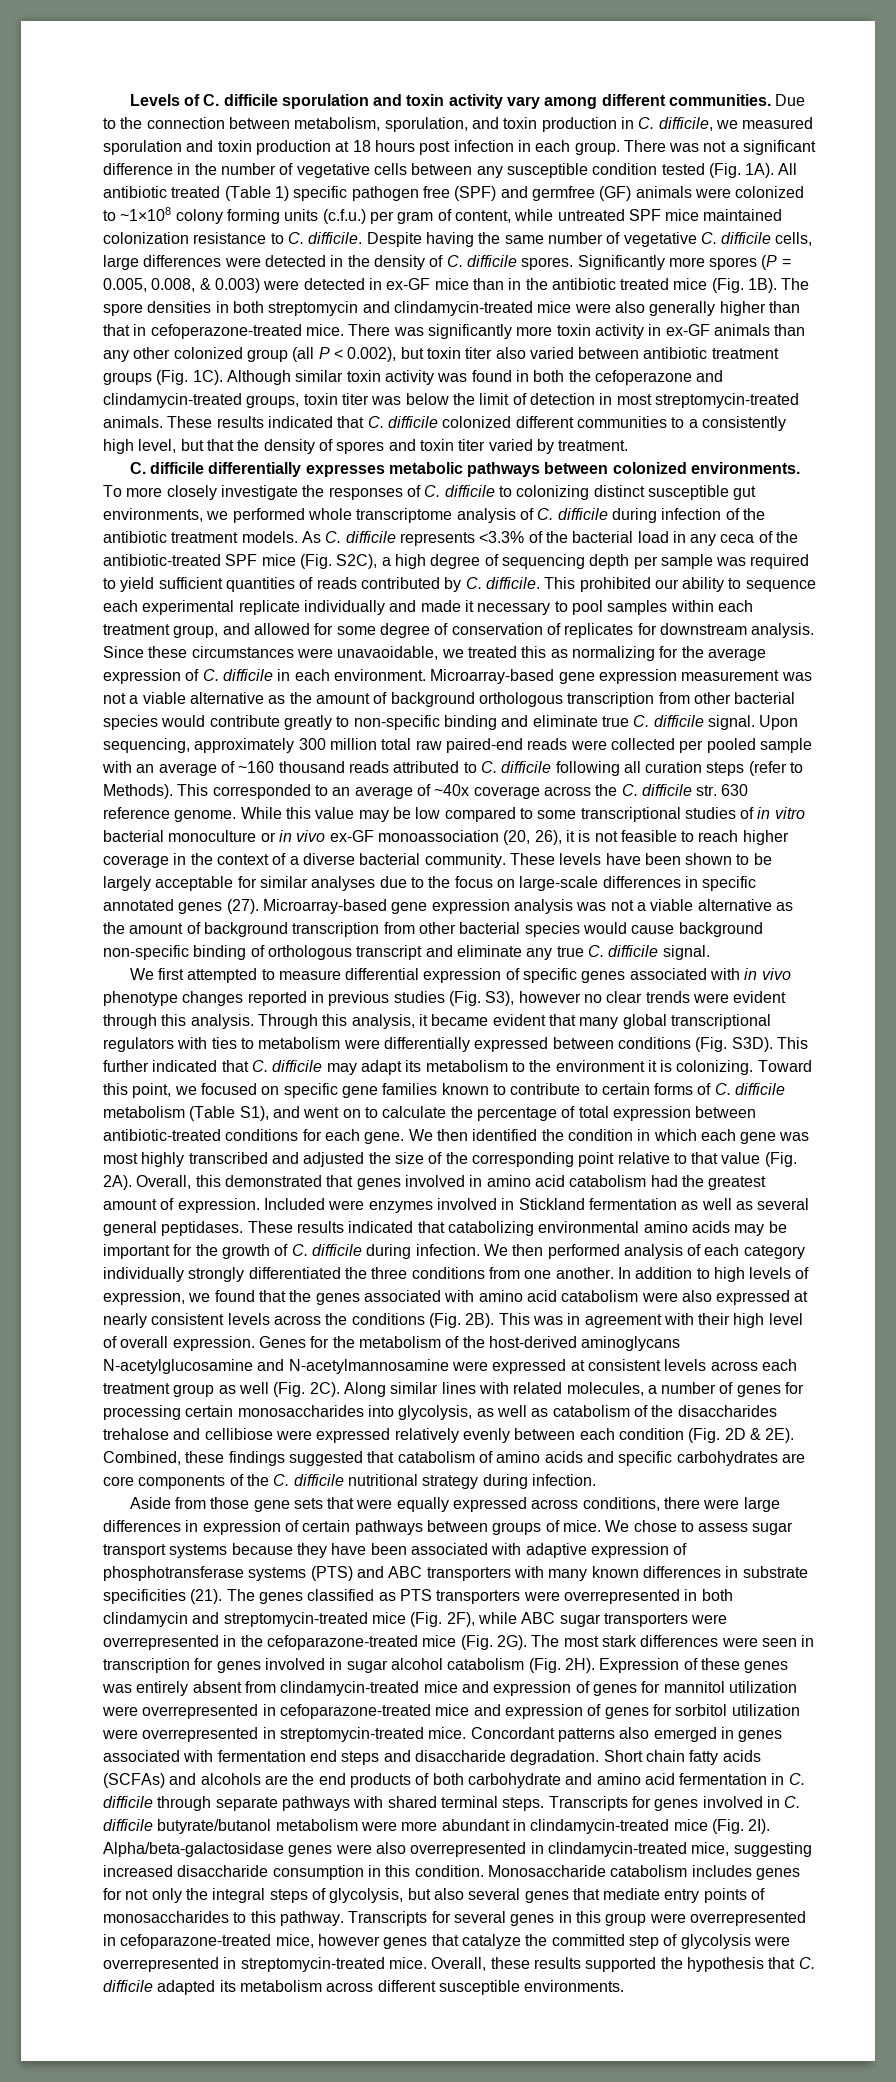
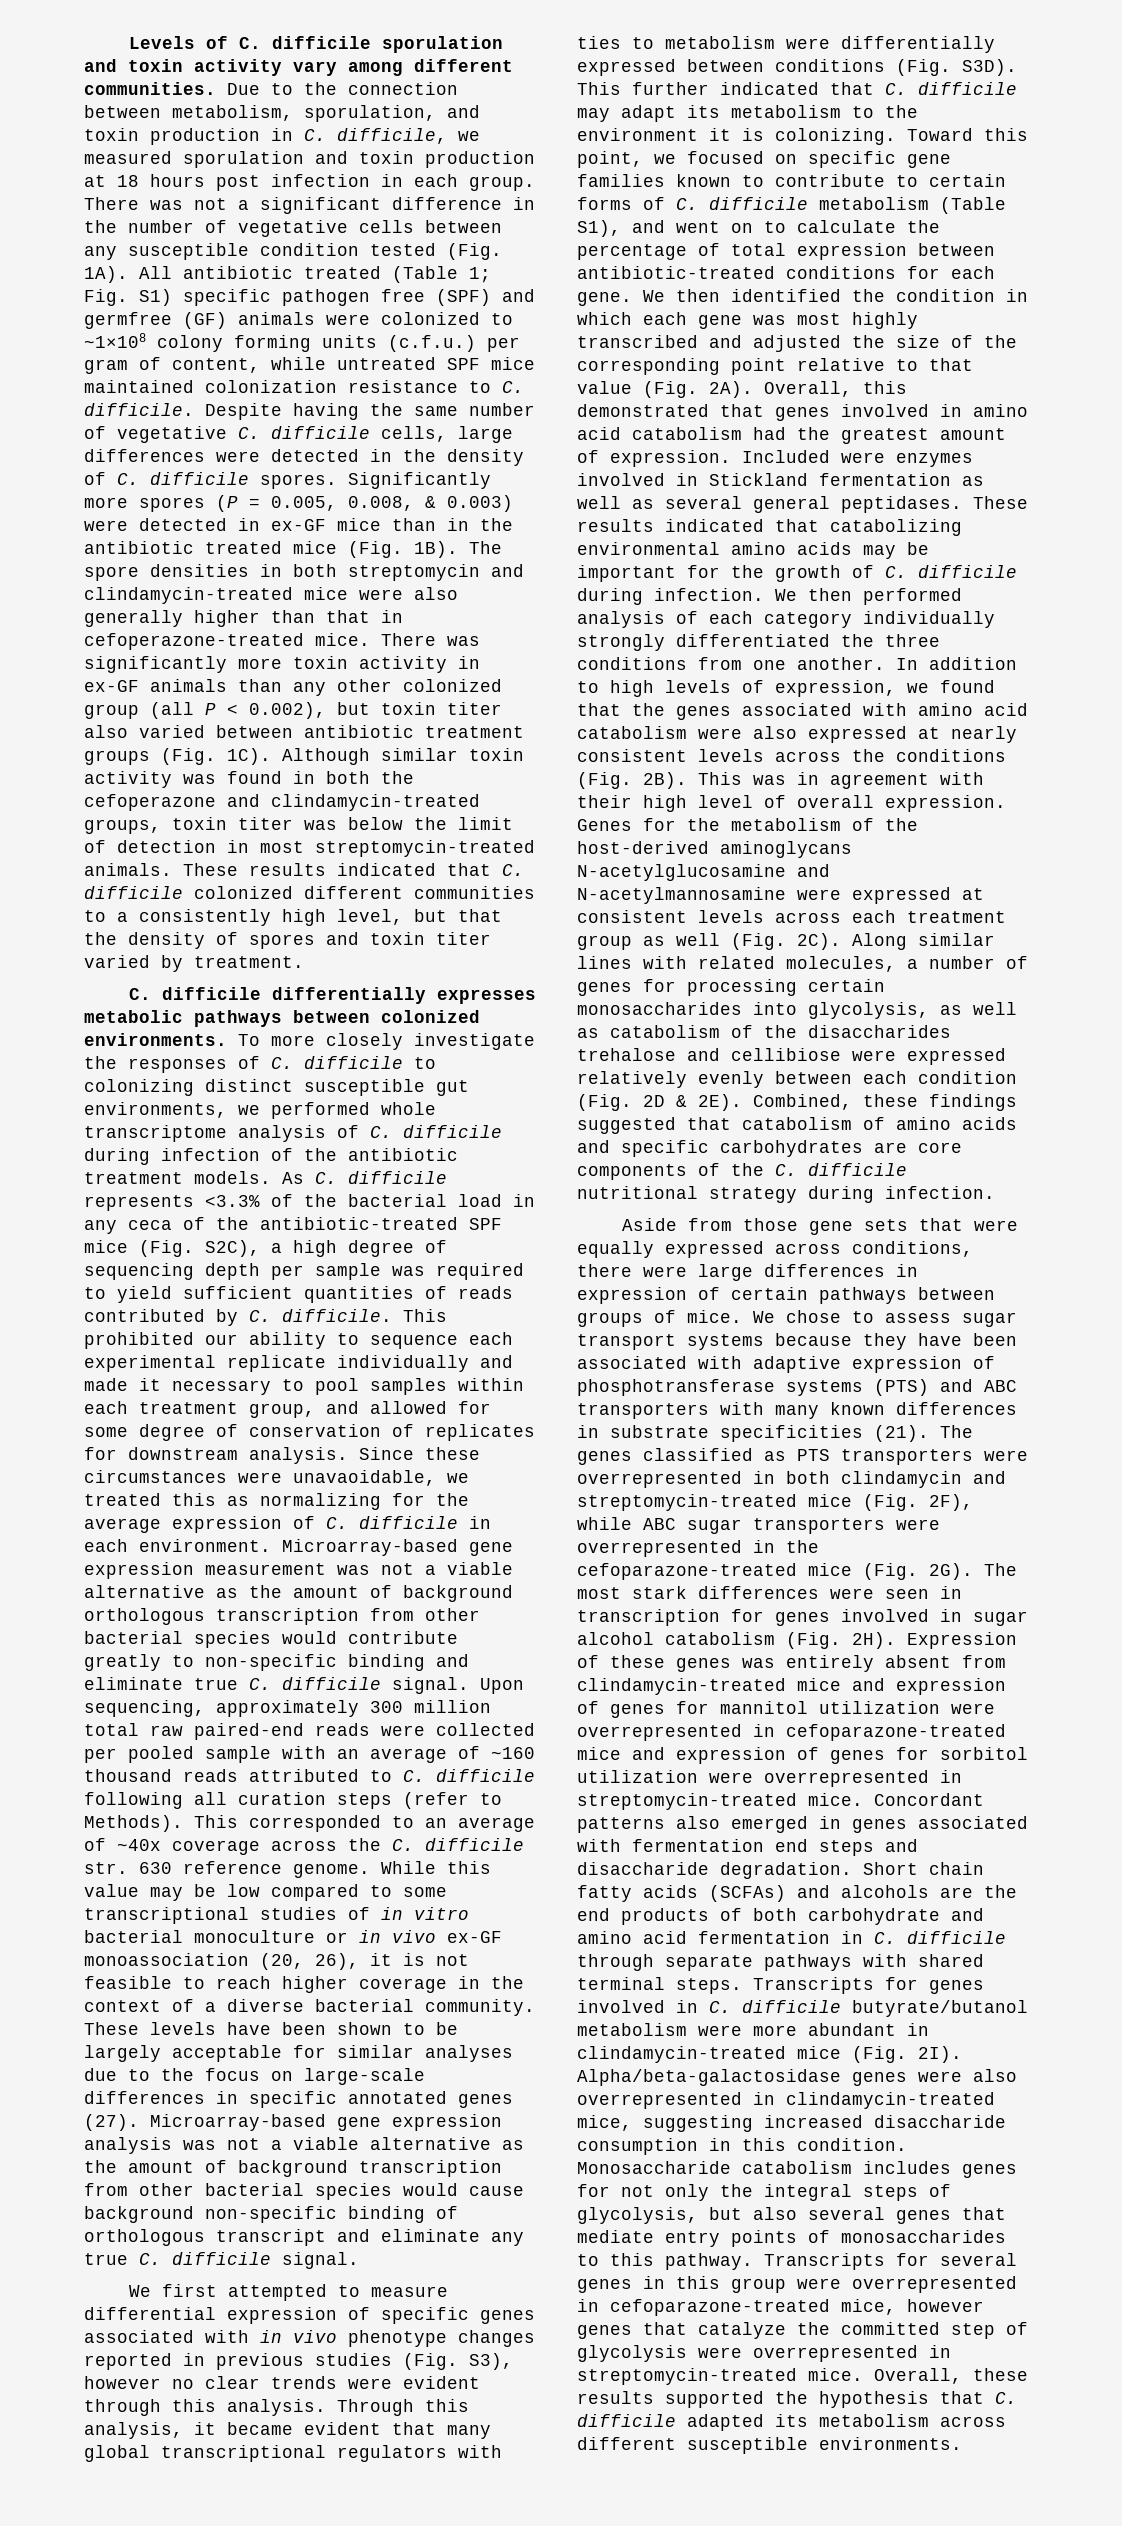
[274,186,289,201] 1) -> [469,267,491,283] [84,289,172,306] 1; Fig. S1)

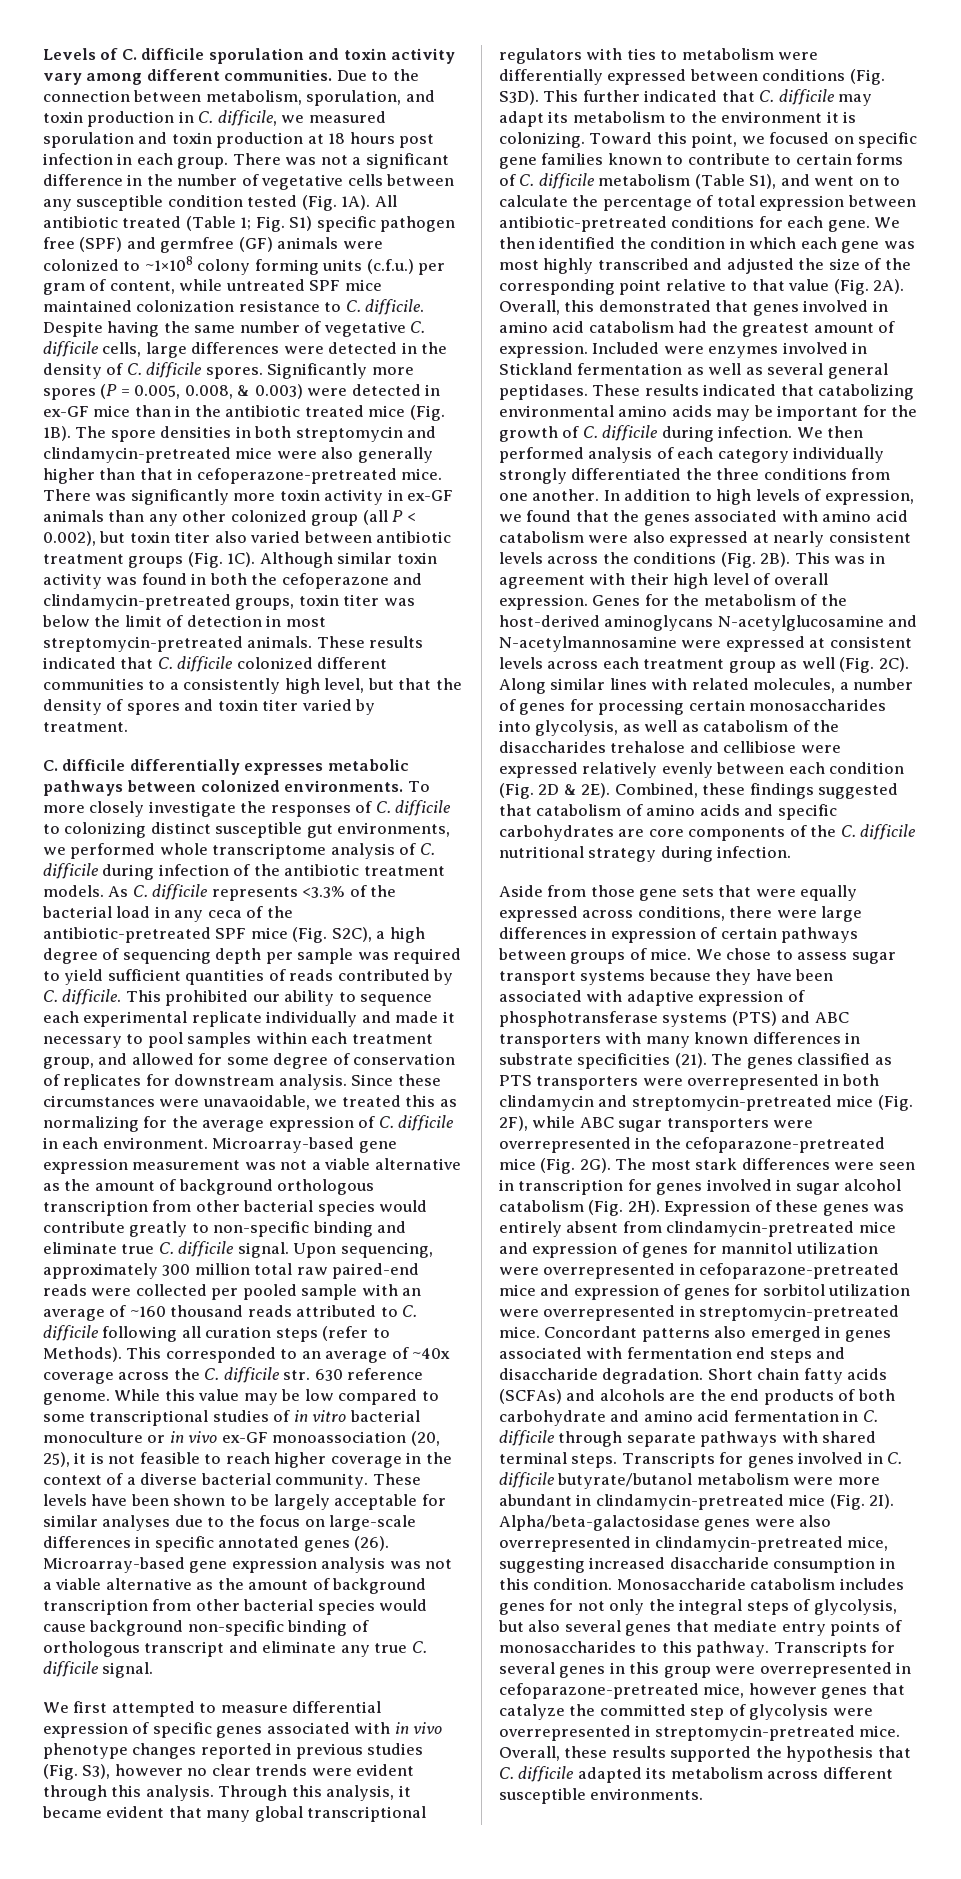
[84,587,293,604] clindamycin-treated -> [43,447,231,463] clindamycin-pretreated
[84,633,304,650] cefoperazone-treated -> [196,468,397,484] cefoperazone-pretreated
[271,794,480,811] clindamycin-treated -> [43,594,231,610] clindamycin-pretreated
[315,840,535,857] streptomycin-treated -> [43,636,243,652] streptomycin-pretreated
[260,1217,458,1230] antibiotic-treated -> [43,927,211,943] antibiotic-pretreated
[315,1953,359,1970] 26), -> [43,1452,70,1467] 25),
[84,2114,139,2131] (27). -> [354,1536,390,1551] (26).
[577,266,775,279] antibiotic-treated -> [499,216,667,232] antibiotic-pretreated
[577,1494,797,1511] streptomycin-treated -> [631,1095,832,1111] streptomycin-pretreated
[577,1563,797,1580] cefoparazone-treated -> [685,1137,886,1153] cefoparazone-pretreated
[577,1678,786,1695] clindamycin-treated -> [666,1221,855,1237] clindamycin-pretreated
[786,1724,1006,1741] cefoparazone-treated -> [699,1263,900,1279] cefoparazone-pretreated
[577,1793,797,1810] streptomycin-treated -> [699,1305,900,1321] streptomycin-pretreated
[577,2046,786,2063] clindamycin-treated -> [595,1494,784,1510] clindamycin-pretreated
[786,2092,995,2109] clindamycin-treated -> [654,1536,843,1552] clindamycin-pretreated
[610,2299,830,2316] cefoparazone-treated -> [499,1683,699,1699] cefoparazone-pretreated
[577,2368,797,2385] streptomycin-treated -> [654,1725,855,1741] streptomycin-pretreated

